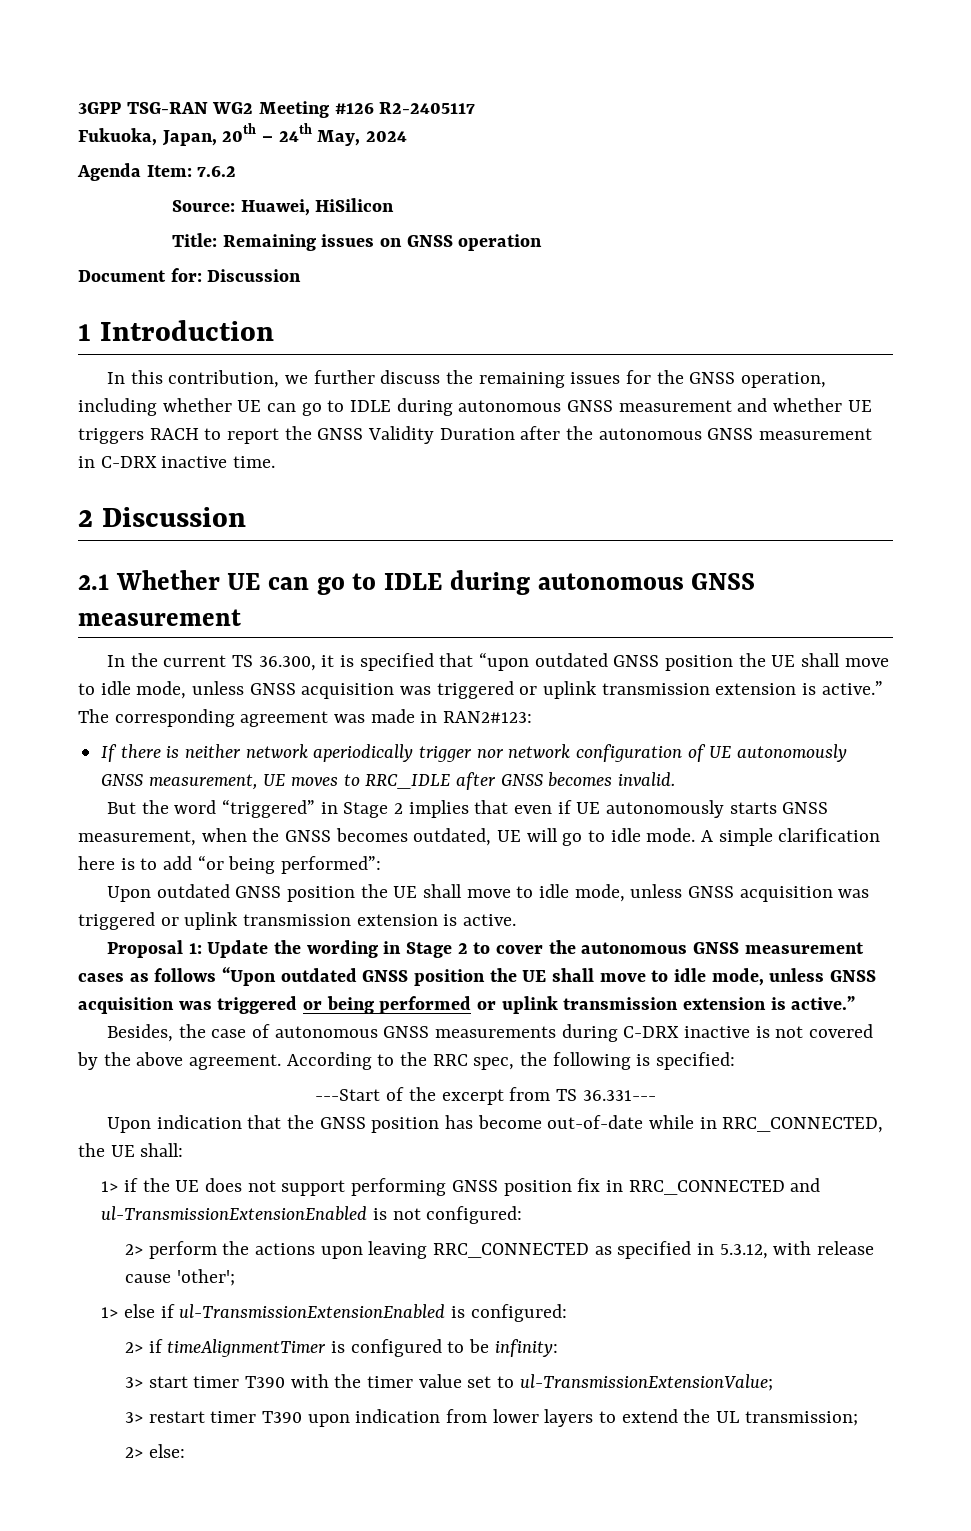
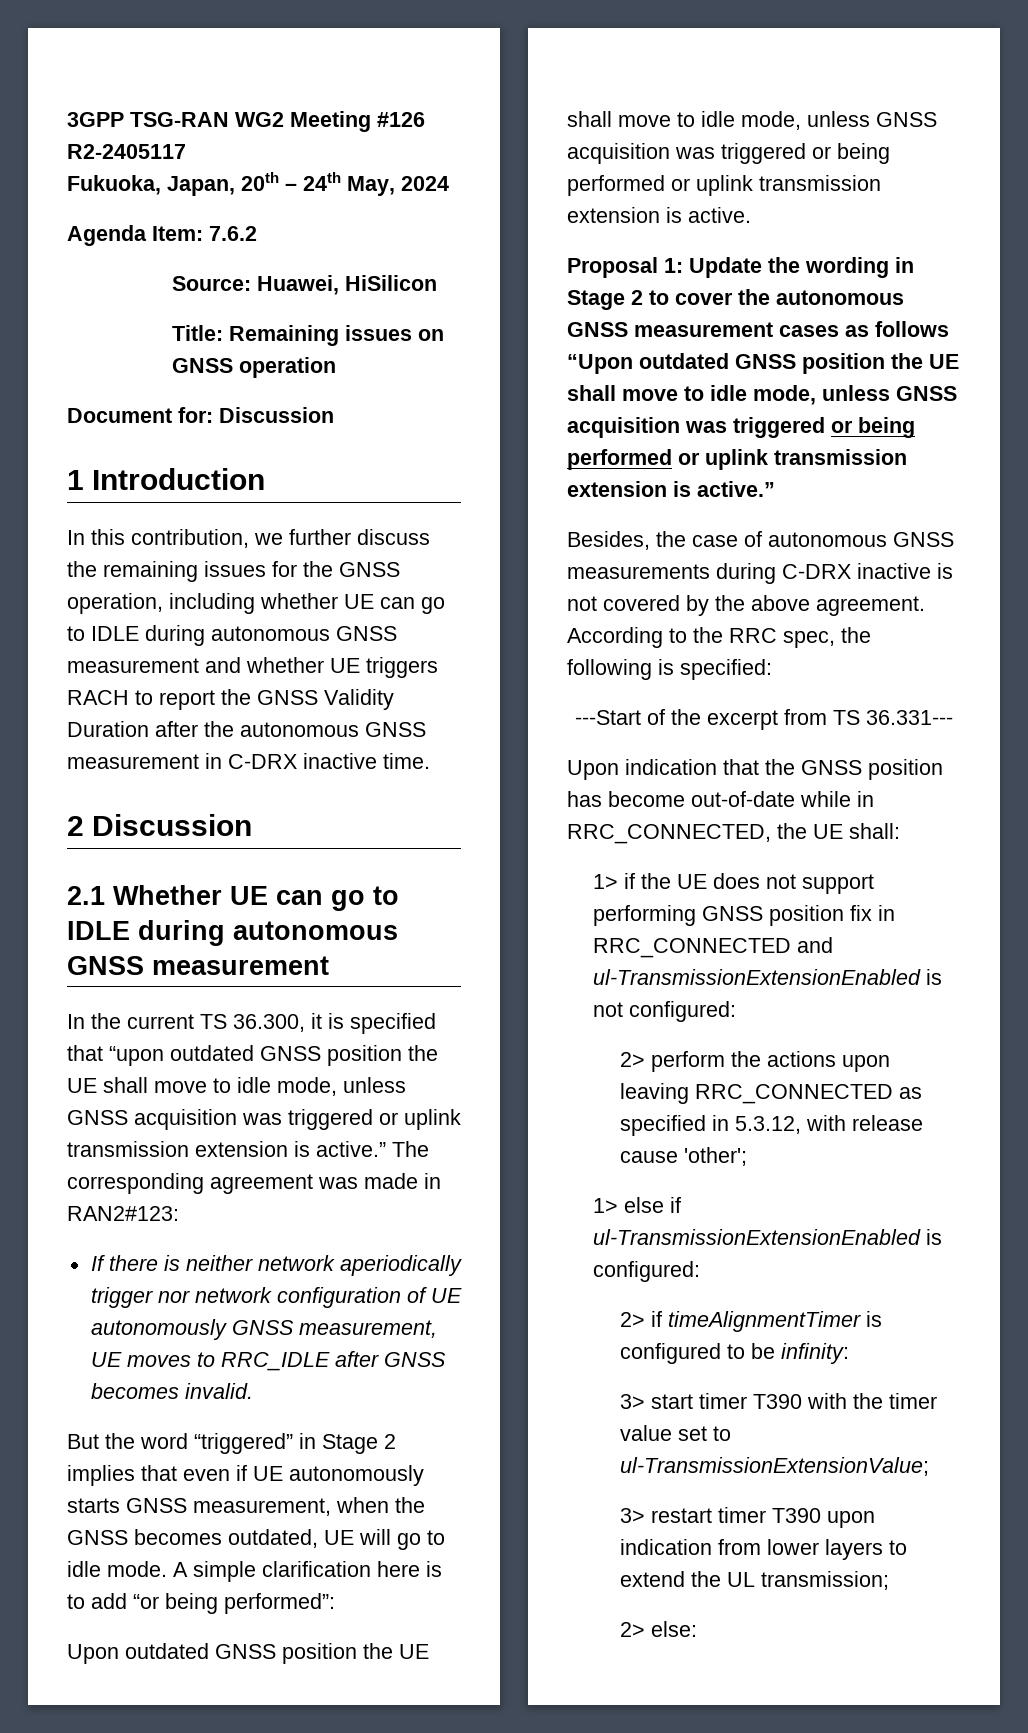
(179, 921) none -> [837,143,890,164] [567,175,690,196] being performed or

